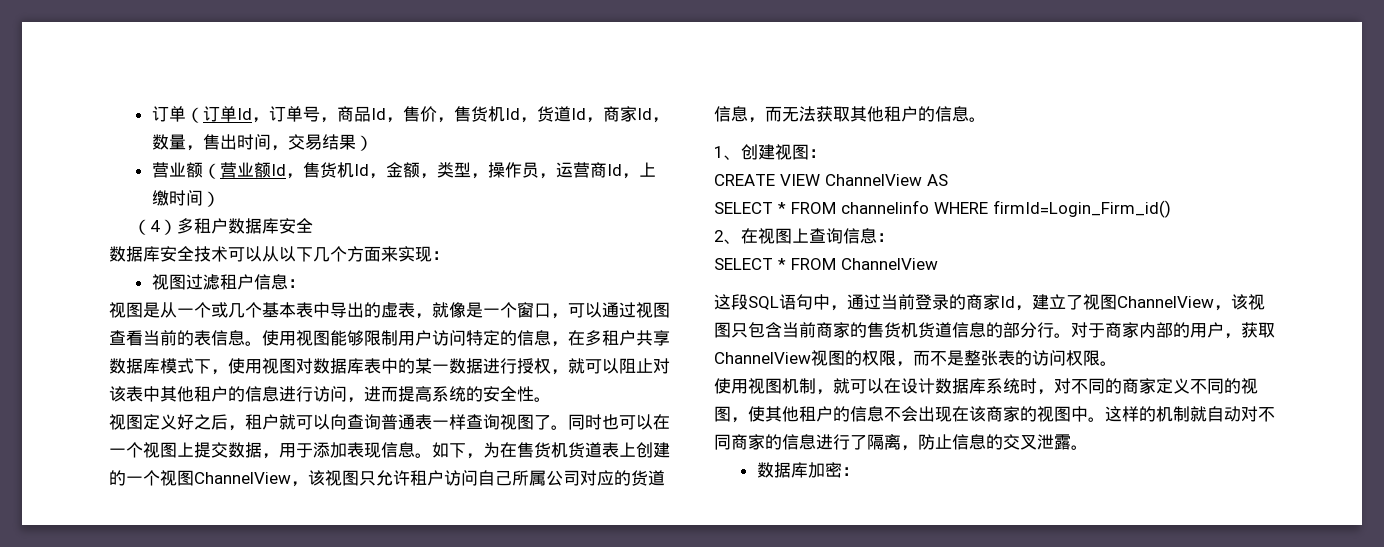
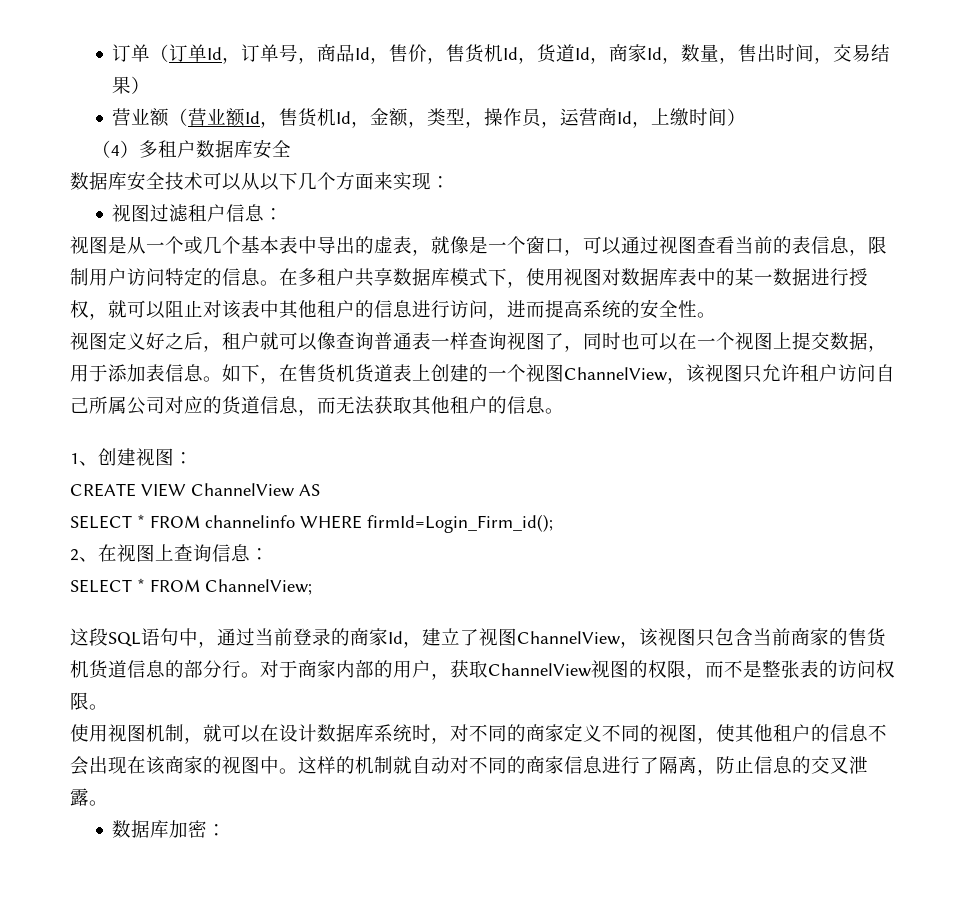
[245,330,364,346] 。使用视图能够 -> [849,249,868,256] ，
[551,341,568,347] ， -> [260,280,279,286] 。
[330,414,347,430] 向 -> [317,332,336,350] 像
[551,425,568,430] 。 -> [564,345,583,352] ，
[364,442,381,458] 现 -> (165, 373) none
[483,442,500,458] 为 -> (279, 380) none
[993,200,1171,218] firmId=Login_Firm_id() -> [367,514,553,533] firmId=Login_Firm_id();
[841,258,938,270] ChannelView -> [205,579,312,595] ChannelView;
[731,434,782,450] 商家的 -> [507,756,564,774] 的商家

